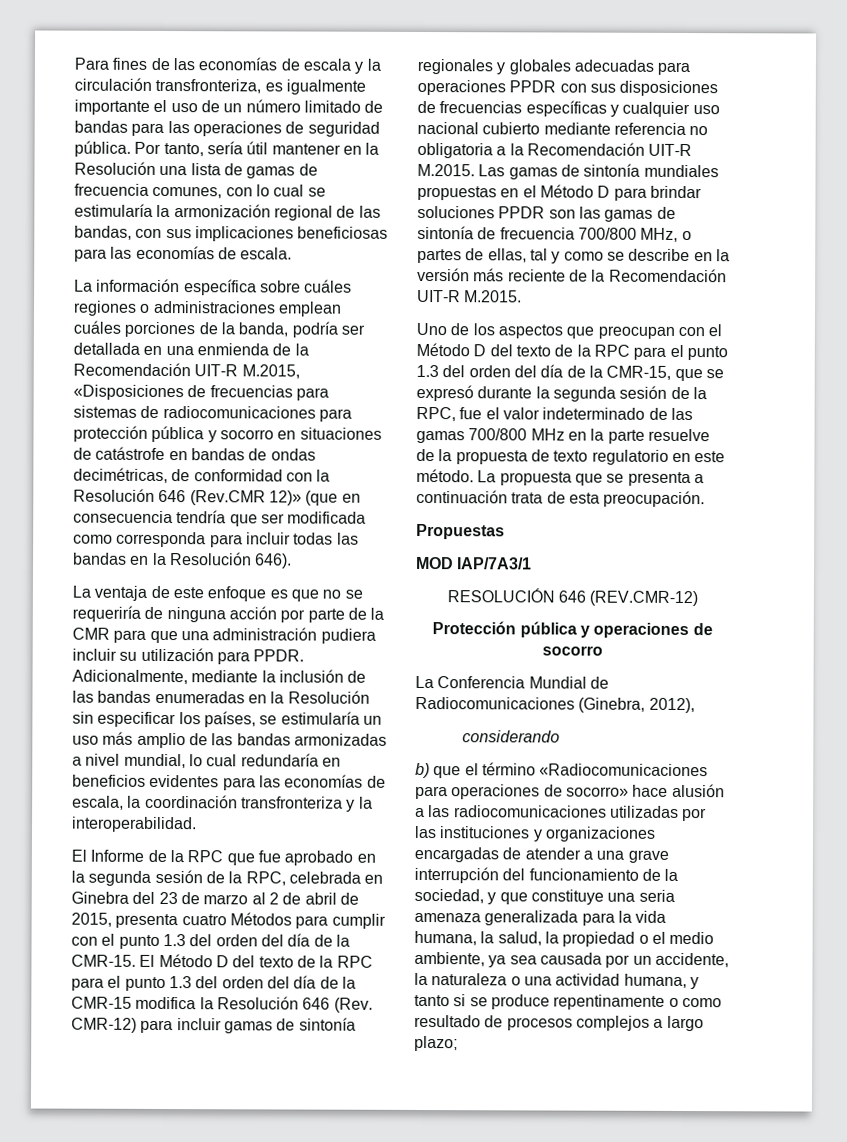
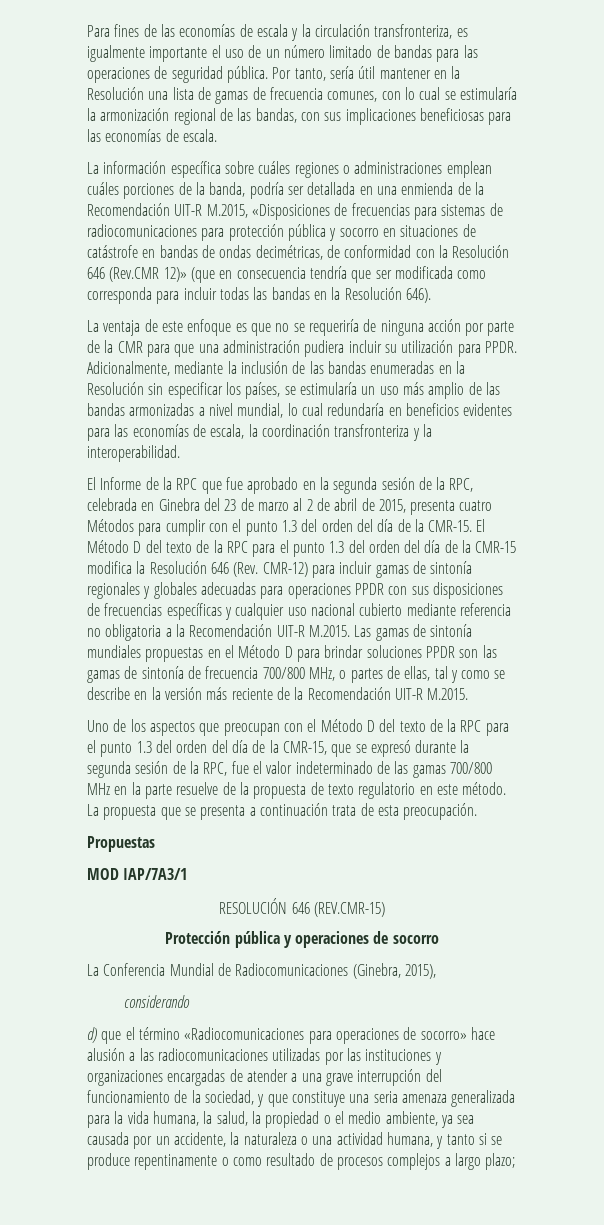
[589,590,699,607] (REV.CMR-12) -> [313,902,385,917] (REV.CMR-15)
[648,697,695,714] 2012), -> [404,964,436,979] 2015),
[415,762,430,779] b) -> [87,1027,97,1043] d)

